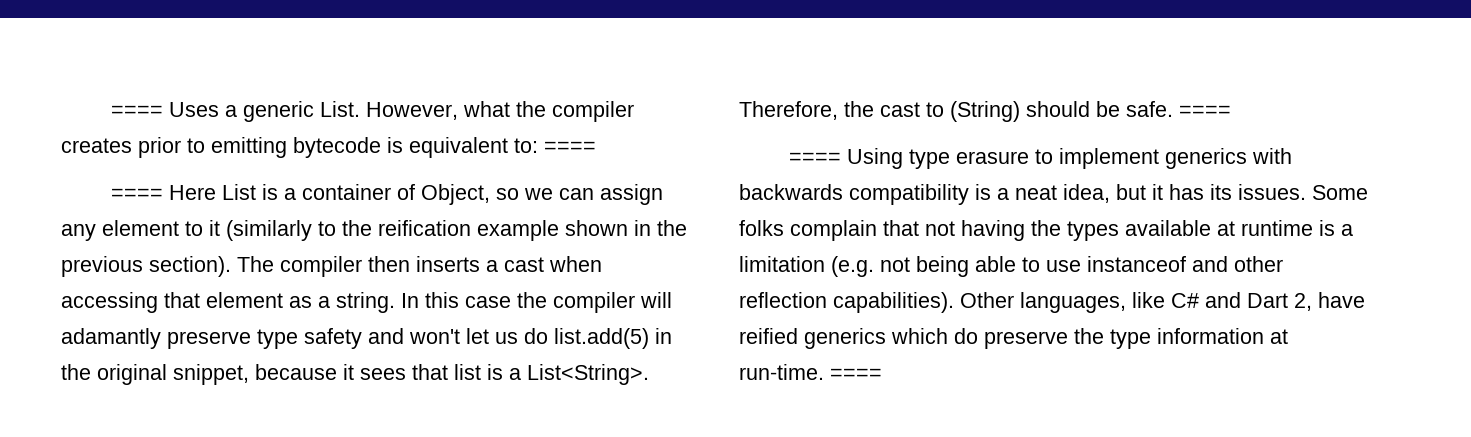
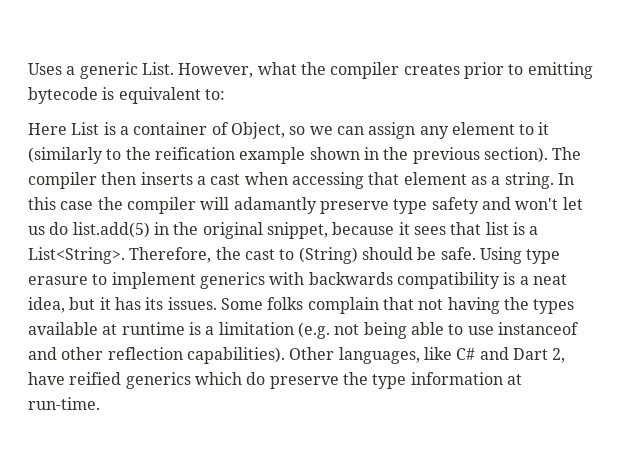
[110,105,163,117] ==== -> (28, 69) none
[544,141,596,153] [110,188,163,200] ==== // ==== -> (225, 94) //
[1179,105,1231,117] [788,152,841,164] ==== // ==== -> (476, 253) none
[830,368,882,380] ==== -> (100, 403) none

